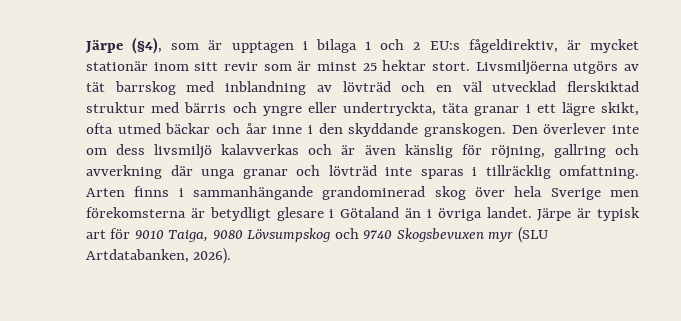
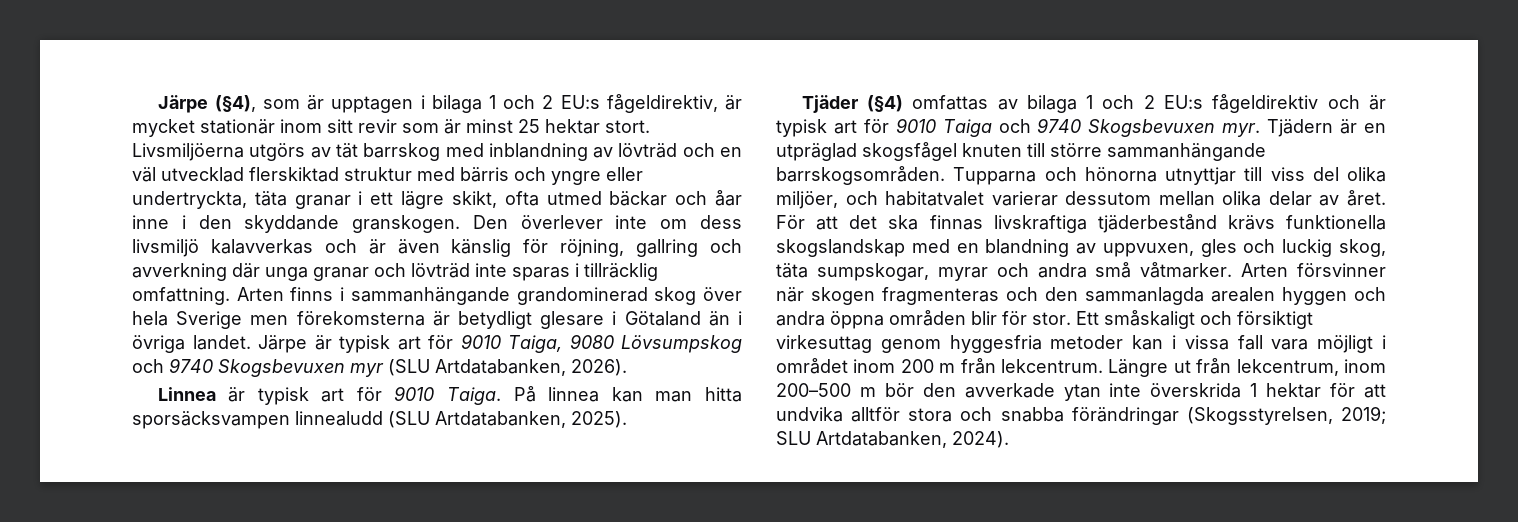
(232, 256) none -> [157,386,743,405] [132,411,627,429] [801,94,1386,113] [776,118,1386,137] [776,142,1266,161] [776,166,1386,185] [776,190,1386,209] [776,214,1386,233] [776,239,1386,257] [776,262,1386,281] [776,287,1386,305] [776,310,1313,329] [776,335,1386,353] [776,358,1386,377] [776,383,1386,401] [776,406,1386,425] [776,431,1009,448] // Linnea är typisk art för 9010 Taiga. På linnea kan man hitta sporsäcksvampen linnealudd (SLU Artdatabanken, 2025). // Tjäder (§4) omfattas av bilaga 1 och 2 EU:s fågeldirektiv och är typisk art för 9010 Taiga och 9740 Skogsbevuxen myr. Tjädern är en utpräglad skogsfågel knuten till större sammanhängande barrskogsområden. Tupparna och hönorna utnyttjar till viss del olika miljöer, och habitatvalet varierar dessutom mellan olika delar av året. För att det ska finnas livskraftiga tjäderbestånd krävs funktionella skogslandskap med en blandning av uppvuxen, gles och luckig skog, täta sumpskogar, myrar och andra små våtmarker. Arten försvinner när skogen fragmenteras och den sammanlagda arealen hyggen och andra öppna områden blir för stor. Ett småskaligt och försiktigt virkesuttag genom hyggesfria metoder kan i vissa fall vara möjligt i området inom 200 m från lekcentrum. Längre ut från lekcentrum, inom 200–500 m bör den avverkade ytan inte överskrida 1 hektar för att undvika alltför stora och snabba förändringar (Skogsstyrelsen, 2019; SLU Artdatabanken, 2024).

